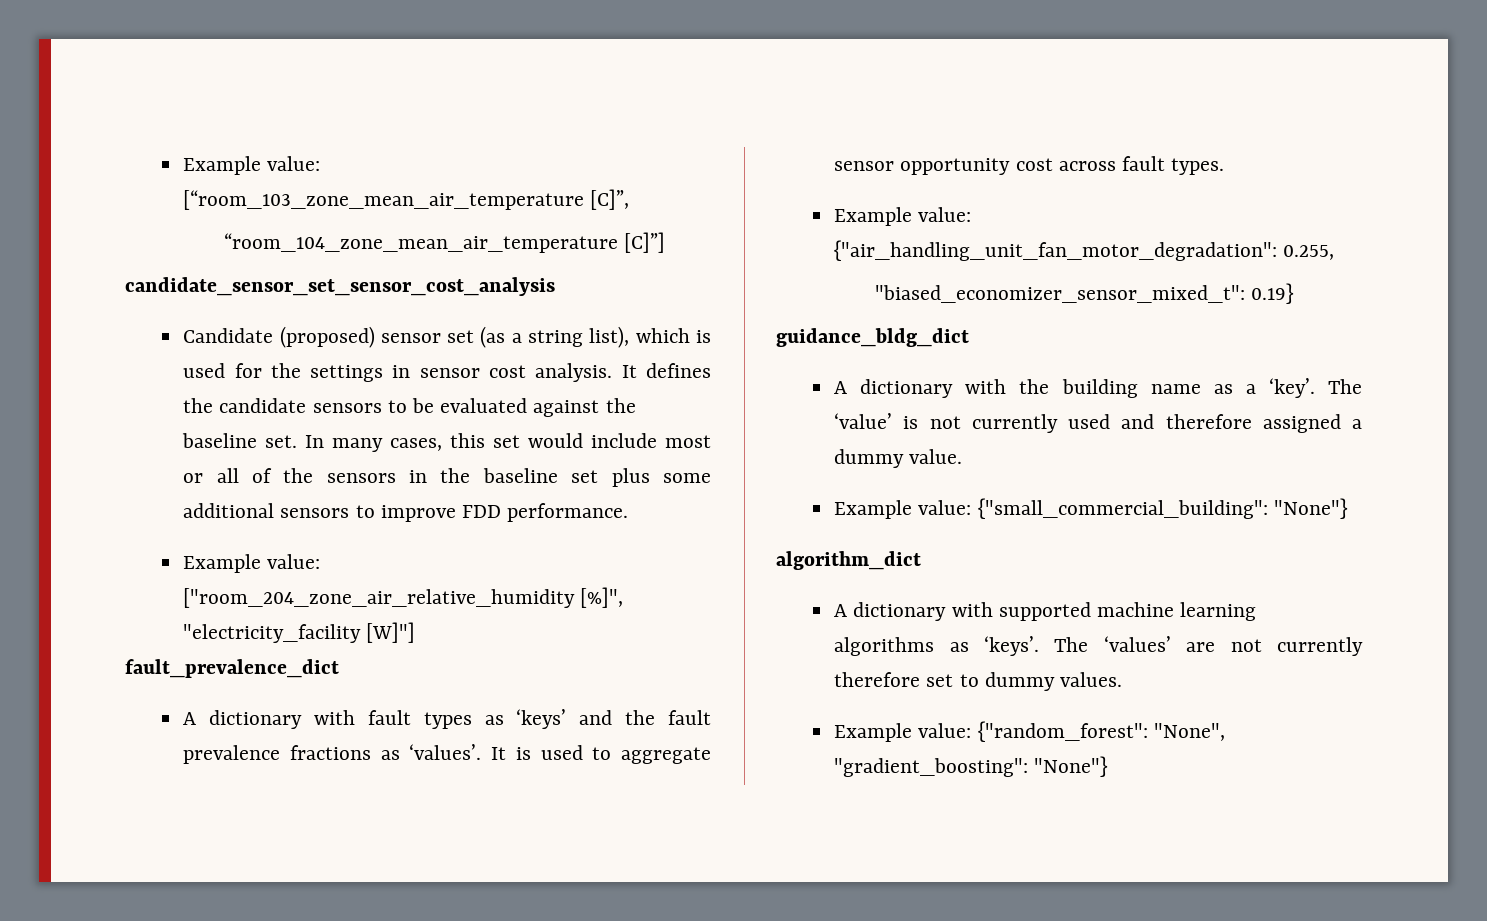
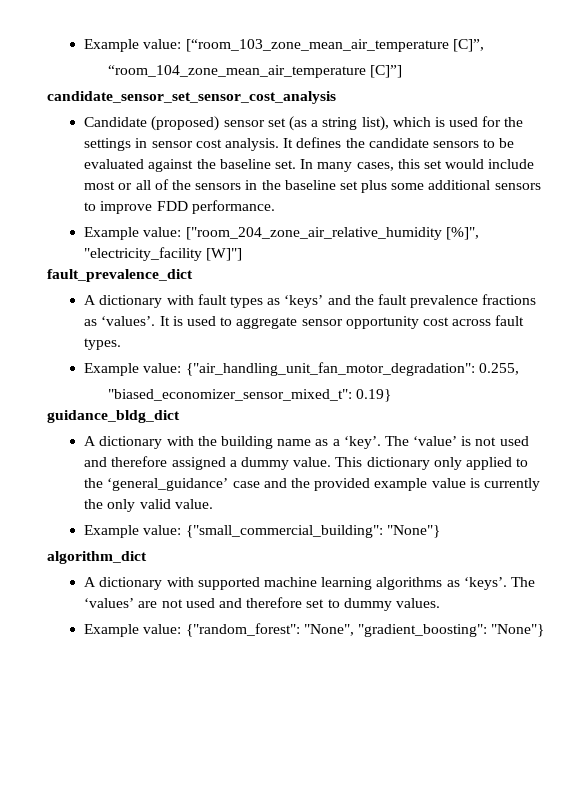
[971,414,1058,433] currently -> (497, 441) none
(963, 456) none -> [335,457,529,470] [84,478,540,491] [84,499,213,512] This dictionary only applied to the ‘general_guidance’ case and the provided example value is currently the only valid value.
[1277,637,1363,656] currently -> [185,598,242,608] used and

